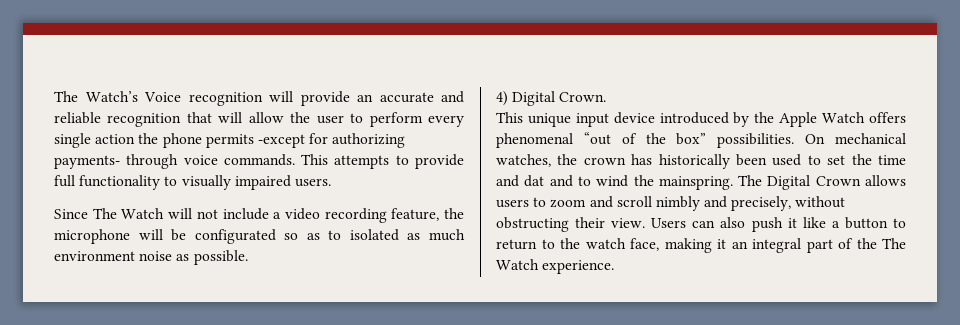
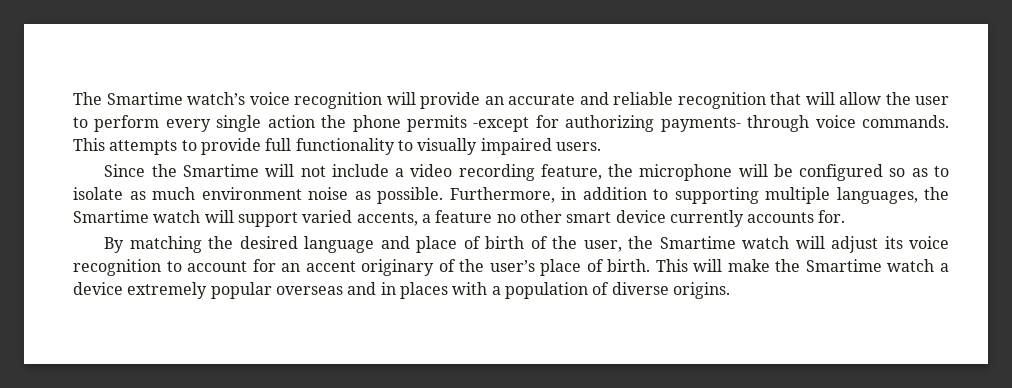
[54,91,181,102] The Watch’s Voice -> [73,92,290,105] The Smartime watch’s voice
[92,208,165,219] The Watch -> [151,164,259,177] the Smartime
[194,229,276,244] configurated -> [799,164,884,181] configured
[349,229,399,241] isolated -> [73,187,123,200] isolate
[496,91,607,106] [496,112,906,127] [496,132,906,148] [496,154,906,169] [496,175,906,190] [496,196,846,211] [496,217,906,232] [496,238,906,253] [496,259,615,274] // 4) Digital Crown. // This unique input device introduced by the Apple Watch offers phenomenal “out of the box” possibilities. On mechanical watches, the crown has historically been used to set the time and dat and to wind the mainspring. The Digital Crown allows users to zoom and scroll nimbly and precisely, without obstructing their view. Users can also push it like a button to return to the watch face, making it an integral part of the The Watch experience. -> [449,187,949,204] [73,210,846,227] [104,236,949,253] [73,259,949,276] [73,282,730,299] Furthermore, in addition to supporting multiple languages, the Smartime watch will support varied accents, a feature no other smart device currently accounts for. // By matching the desired language and place of birth of the user, the Smartime watch will adjust its voice recognition to account for an accent originary of the user’s place of birth. This will make the Smartime watch a device extremely popular overseas and in places with a population of diverse origins.

